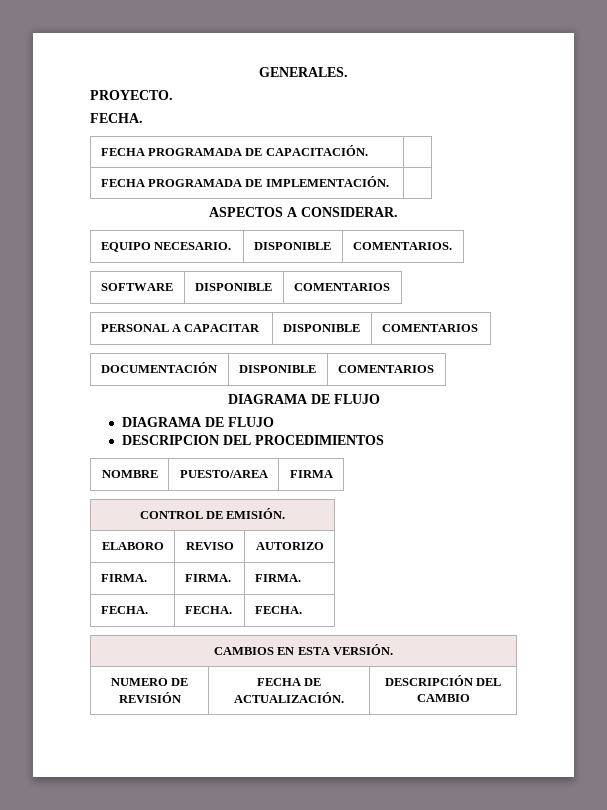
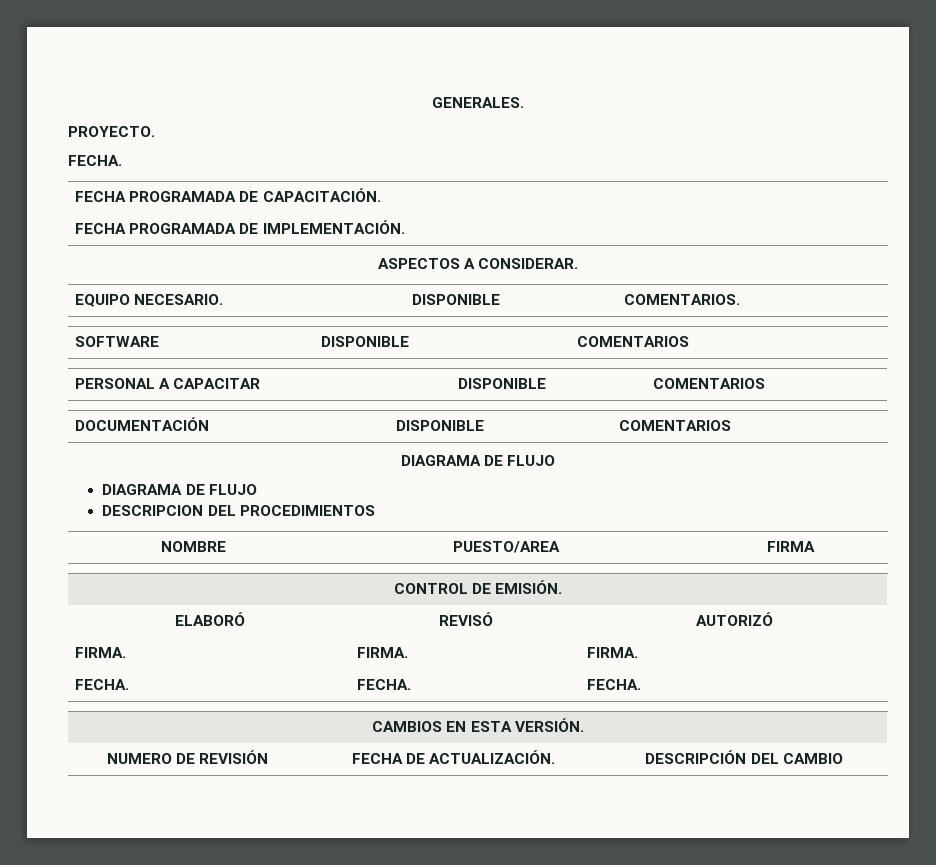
[101,542,164,550] [185,542,234,550] [255,542,324,550] ELABORO | REVISO | AUTORIZO -> [174,612,245,626] [438,612,493,626] [695,612,773,626] ELABORÓ | REVISÓ | AUTORIZÓ

